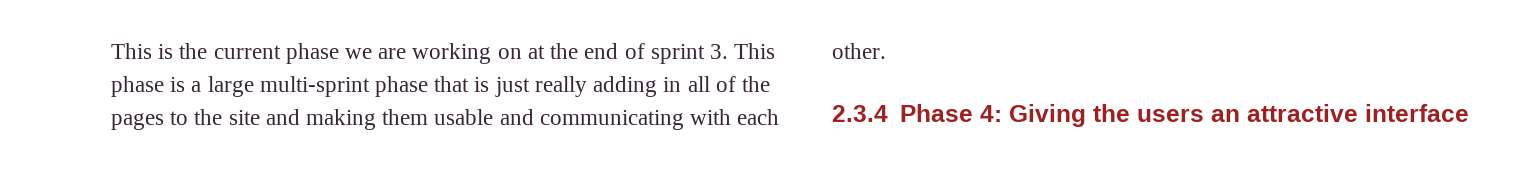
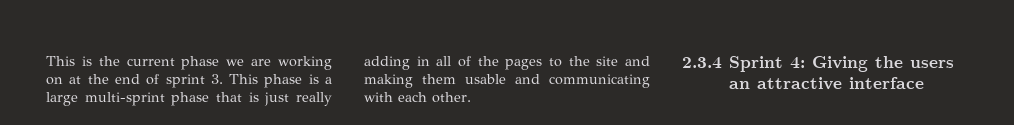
[899,104,973,122] Phase -> [729,56,784,72] Sprint

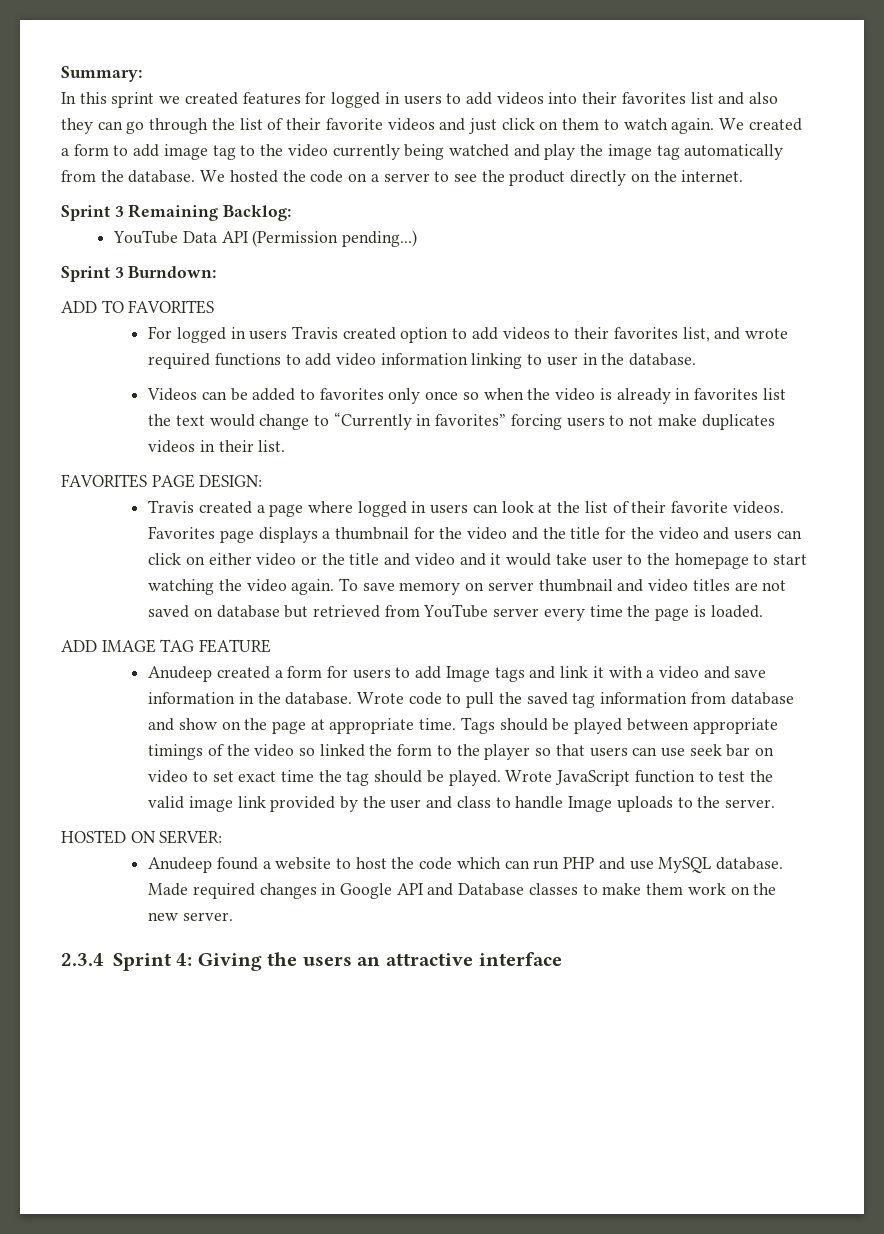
[46,56,332,70] [46,74,333,88] [46,92,332,106] [364,56,650,70] [364,74,650,88] [364,92,471,103] This is the current phase we are working on at the end of sprint 3. This phase is a large multi-sprint phase that is just really adding in all of the pages to the site and making them usable and communicating with each other. -> [61,66,142,82] [61,92,779,108] [61,118,802,134] [61,144,784,160] [61,170,744,186] [61,204,292,221] [113,230,418,247] [61,266,217,282] [61,300,215,314] [148,326,788,343] [148,353,697,369] [147,388,786,404] [148,412,775,430] [148,440,286,453] [61,474,263,488] [148,500,784,517] [148,526,802,543] [148,553,808,569] [148,578,787,595] [148,604,763,621] [61,639,272,653] [148,666,767,682] [148,692,794,708] [148,717,778,734] [148,744,775,760] [148,770,773,786] [148,796,775,812] [61,830,223,844] [148,857,783,873] [148,883,777,899] [148,912,233,921] Summary: // In this sprint we created features for logged in users to add videos into their favorites list and also they can go through the list of their favorite videos and just click on them to watch again. We created a form to add image tag to the video currently being watched and play the image tag automatically from the database. We hosted the code on a server to see the product directly on the internet. // Sprint 3 Remaining Backlog: // YouTube Data API (Permission pending...) // Sprint 3 Burndown: // ADD TO FAVORITES // For logged in users Travis created option to add videos to their favorites list, and wrote required functions to add video information linking to user in the database. // Videos can be added to favorites only once so when the video is already in favorites list the text would change to “Currently in favorites” forcing users to not make duplicates videos in their list. // FAVORITES PAGE DESIGN: // Travis created a page where logged in users can look at the list of their favorite videos. Favorites page displays a thumbnail for the video and the title for the video and users can click on either video or the title and video and it would take user to the homepage to start watching the video again. To save memory on server thumbnail and video titles are not saved on database but retrieved from YouTube server every time the page is loaded. // ADD IMAGE TAG FEATURE // Anudeep created a form for users to add Image tags and link it with a video and save information in the database. Wrote code to pull the saved tag information from database and show on the page at appropriate time. Tags should be played between appropriate timings of the video so linked the form to the player so that users can use seek bar on video to set exact time the tag should be played. Wrote JavaScript function to test the valid image link provided by the user and class to handle Image uploads to the server. // HOSTED ON SERVER: // Anudeep found a website to host the code which can run PHP and use MySQL database. Made required changes in Google API and Database classes to make them work on the new server.

